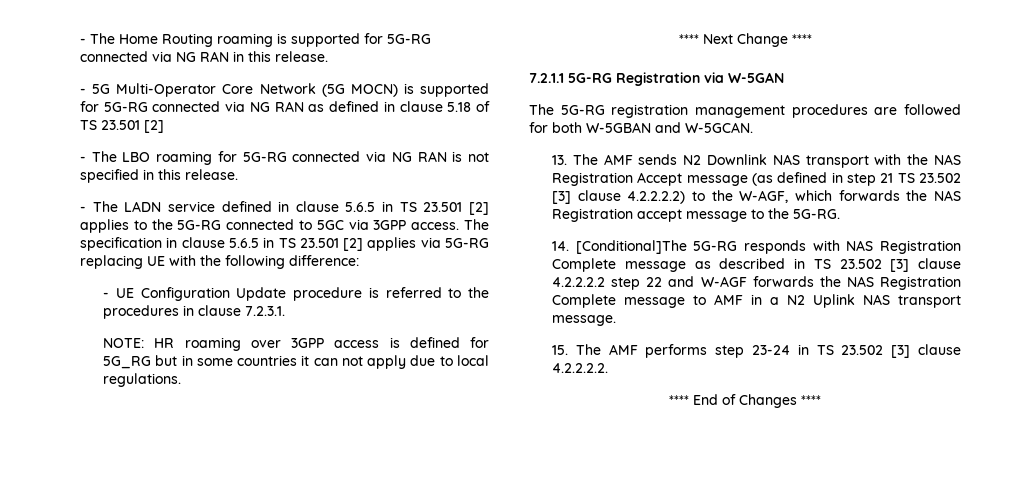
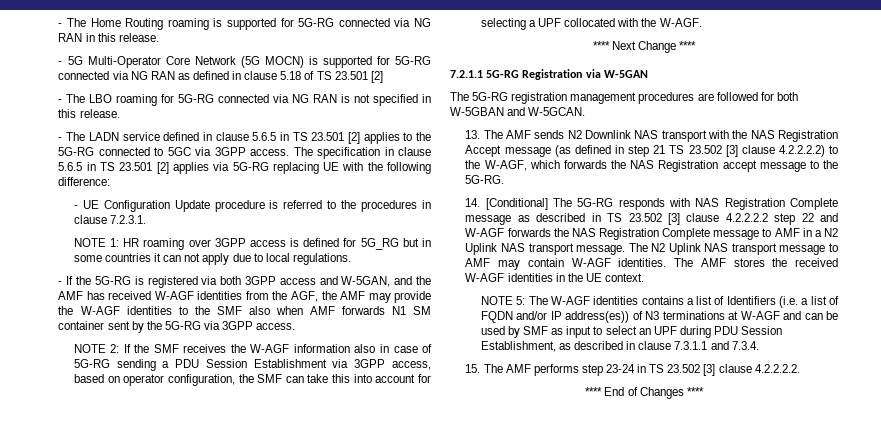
[103,338,145,348] NOTE: -> [73,238,120,247] NOTE 1:
(182, 380) none -> [58,276,432,288] [58,291,431,303] [58,306,432,315] [58,321,296,333] [73,344,432,353] [73,359,431,371] [73,374,431,386] [480,18,702,30] // - If the 5G-RG is registered via both 3GPP access and W-5GAN, and the AMF has received W-AGF identities from the AGF, the AMF may provide the W-AGF identities to the SMF also when AMF forwards N1 SM container sent by the 5G-RG via 3GPP access. // NOTE 2: If the SMF receives the W-AGF information also in case of 5G-RG sending a PDU Session Establishment via 3GPP access, based on operator configuration, the SMF can take this into account for selecting a UPF collocated with the W-AGF.
[575,240,687,254] [Conditional]The -> [485,198,573,210] [Conditional] The
(617, 320) none -> [628,243,838,255] [465,258,838,270] [465,273,645,282] [480,296,839,308] [480,311,838,323] [480,326,783,338] [480,341,759,352] The N2 Uplink NAS transport message to AMF may contain W-AGF identities. The AMF stores the received W-AGF identities in the UE context. // NOTE 5: The W-AGF identities contains a list of Identifiers (i.e. a list of FQDN and/or IP address(es)) of N3 terminations at W-AGF and can be used by SMF as input to select an UPF during PDU Session Establishment, as described in clause 7.3.1.1 and 7.3.4.

